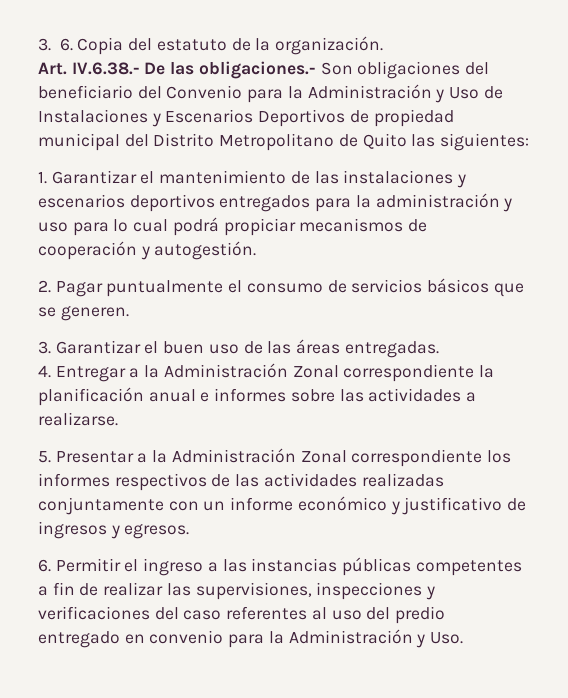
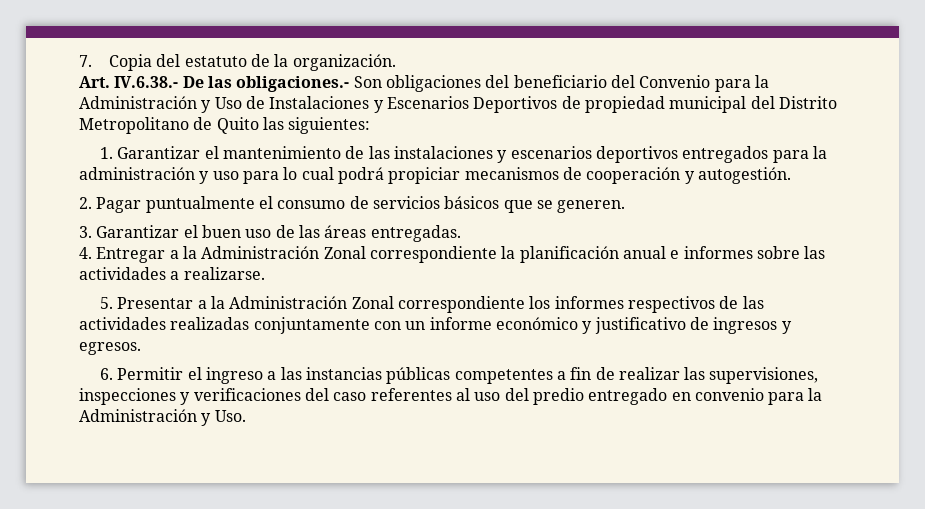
[38,38,73,51] 3. 6. -> [79,55,92,67] 7.

